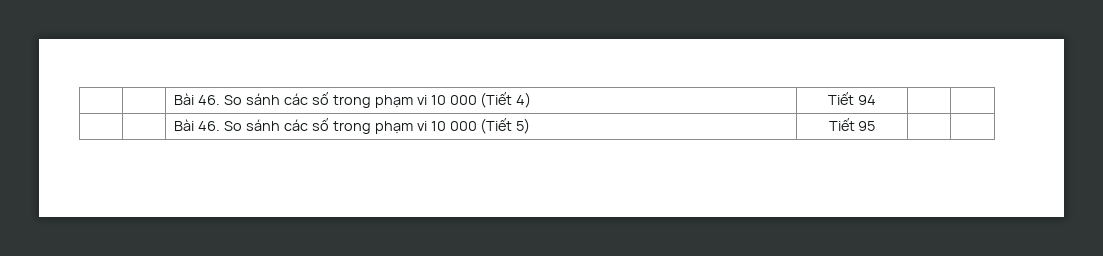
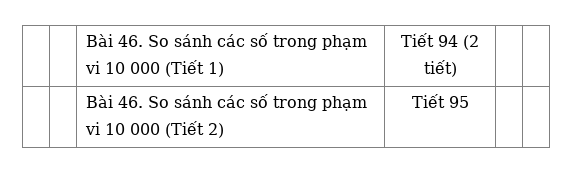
[516,92,532,108] 4) -> [207,62,224,77] 1)
(876, 100) none -> [463,35,479,50] [423,60,457,77] (2 tiết)
[516,118,531,134] 5) -> [207,123,224,138] 2)

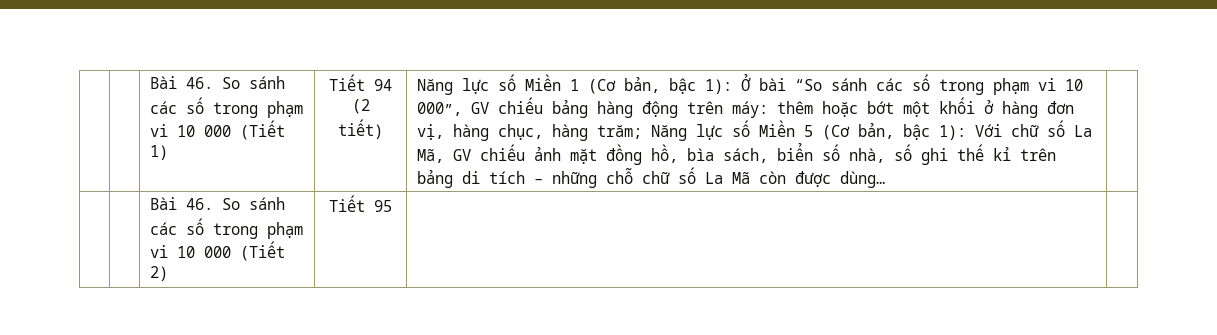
(457, 68) none -> [417,74,1084,95] [417,97,1075,118] [417,120,1093,141] [417,143,1057,165] [417,167,886,188] Năng lực số Miền 1 (Cơ bản, bậc 1): Ở bài “So sánh các số trong phạm vi 10 000”, GV chiếu bảng hàng động trên máy: thêm hoặc bớt một khối ở hàng đơn vị, hàng chục, hàng trăm; Năng lực số Miền 5 (Cơ bản, bậc 1): Với chữ số La Mã, GV chiếu ảnh mặt đồng hồ, bìa sách, biển số nhà, số ghi thế kỉ trên bảng di tích – những chỗ chữ số La Mã còn được dùng…

